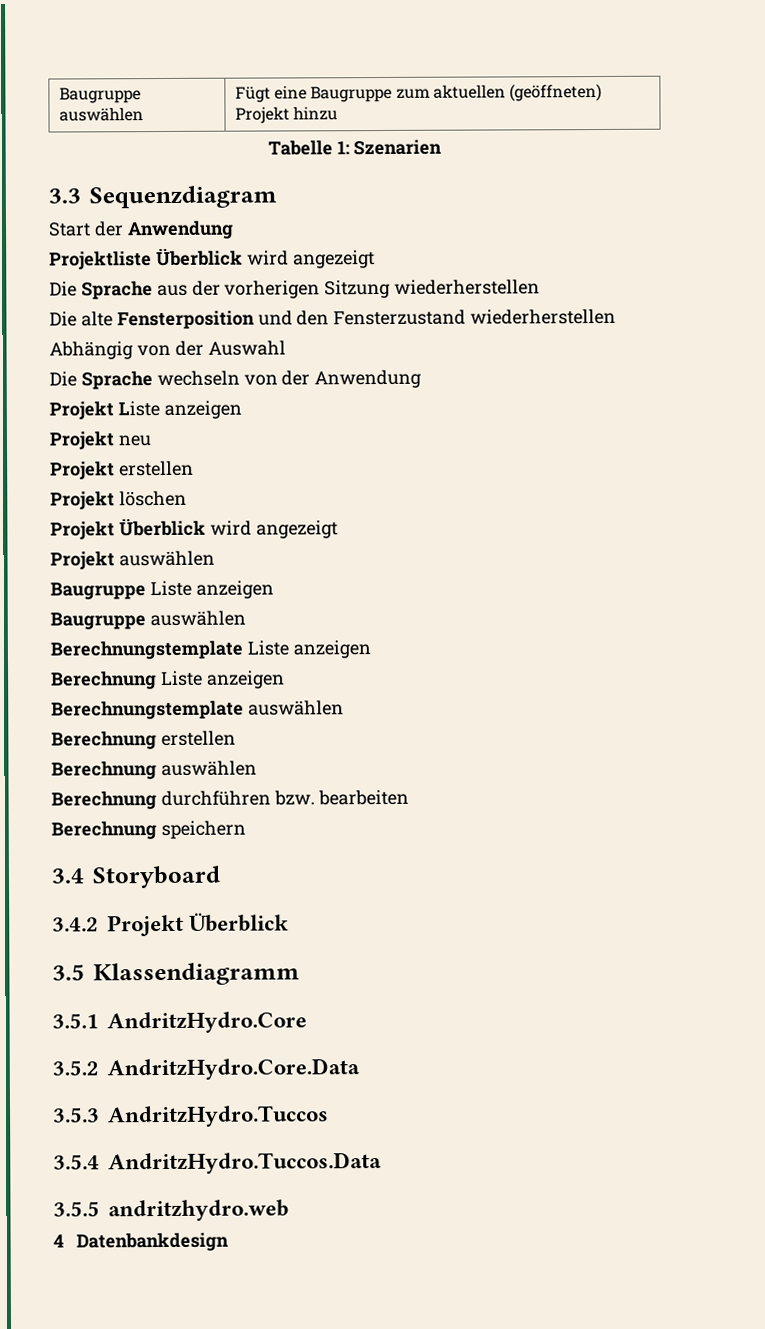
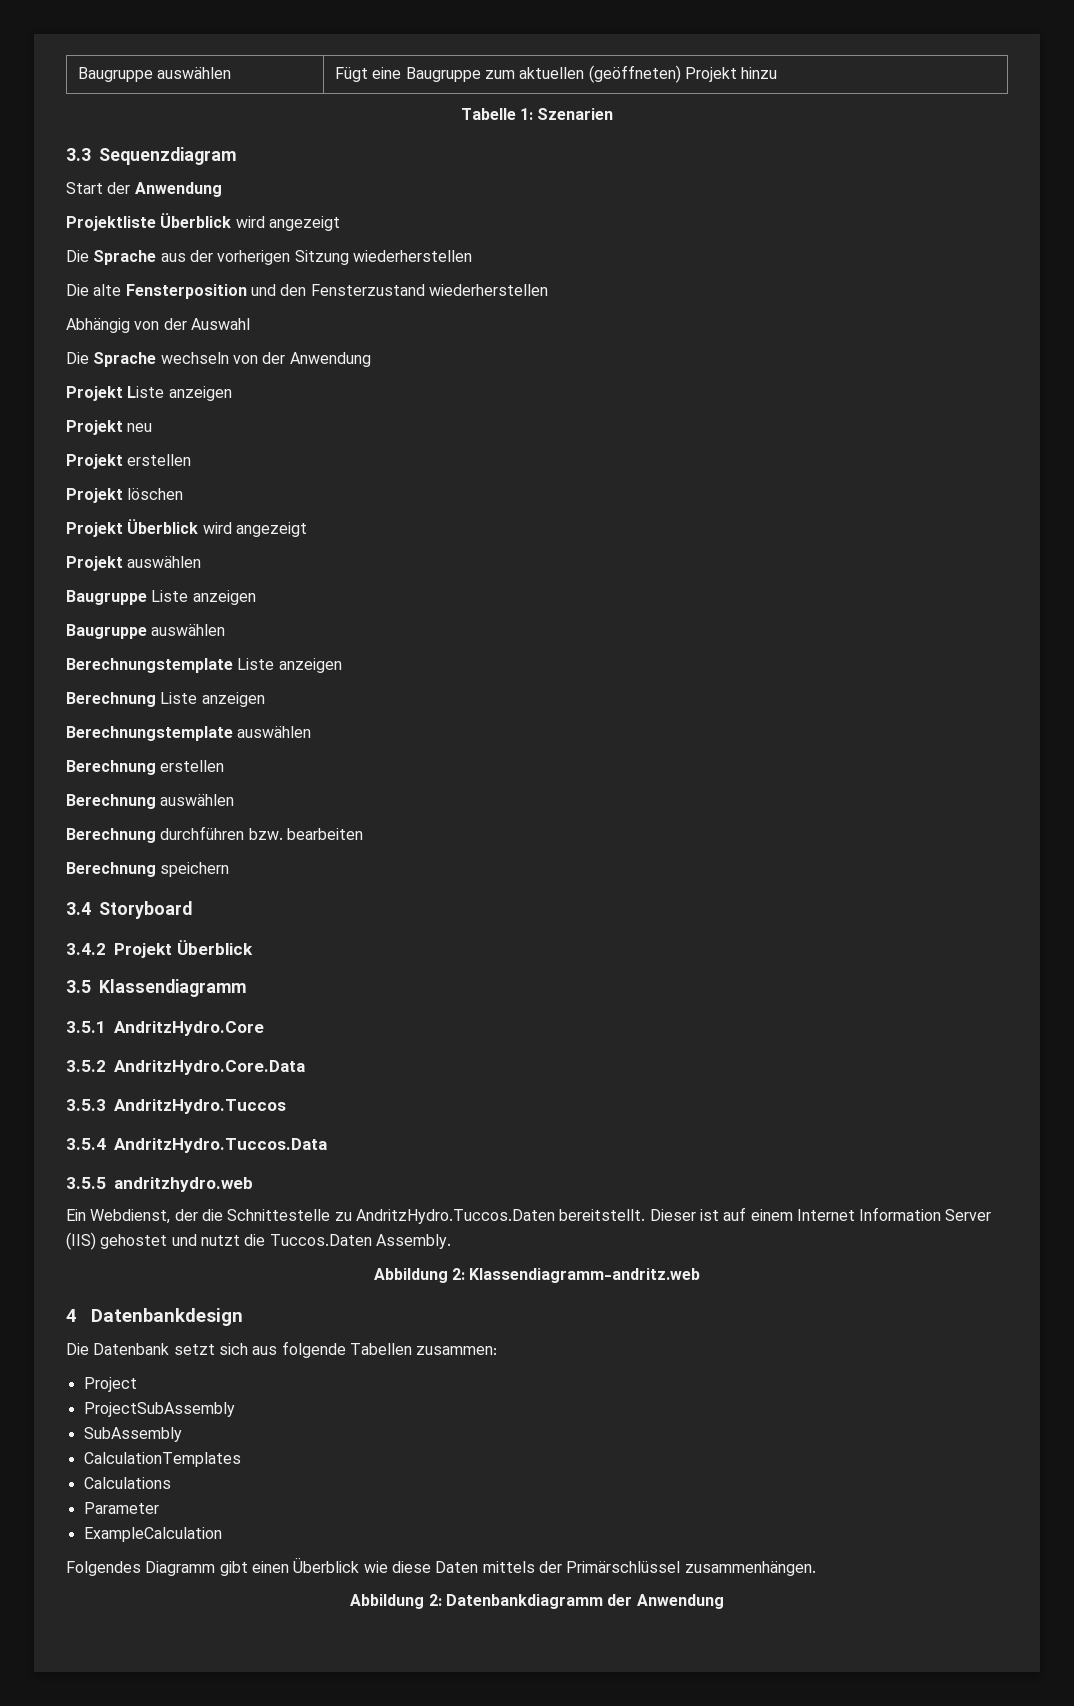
[53,1232,230,1252] 4 Datenbankdesign -> [66,1207,992,1224] [66,1232,451,1250] [373,1268,701,1283] [66,1308,244,1326] [66,1341,498,1358] [83,1377,137,1392] [83,1402,235,1417] [83,1427,182,1442] [83,1452,241,1467] [83,1477,171,1489] [83,1502,159,1514] [83,1527,222,1542] [66,1557,816,1576] [350,1594,724,1609] Ein Webdienst, der die Schnittestelle zu AndritzHydro.Tuccos.Daten bereitstellt. Dieser ist auf einem Internet Information Server (IIS) gehostet und nutzt die Tuccos.Daten Assembly. // Abbildung 2: Klassendiagramm-andritz.web // 4 Datenbankdesign // Die Datenbank setzt sich aus folgende Tabellen zusammen: // Project // ProjectSubAssembly // SubAssembly // CalculationTemplates // Calculations // Parameter // ExampleCalculation // Folgendes Diagramm gibt einen Überblick wie diese Daten mittels der Primärschlüssel zusammenhängen. // Abbildung 2: Datenbankdiagramm der Anwendung

